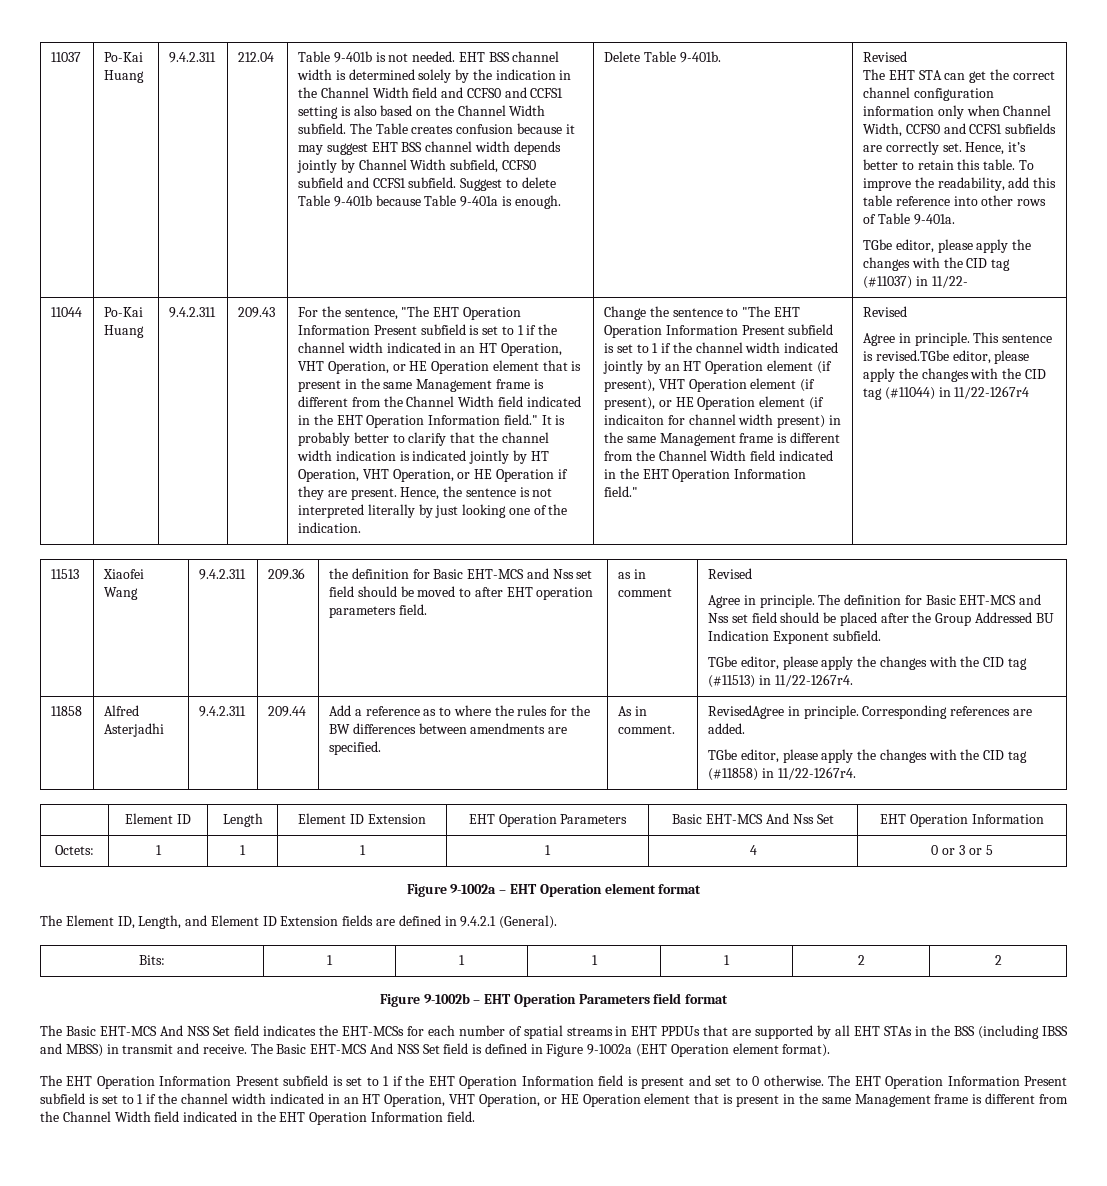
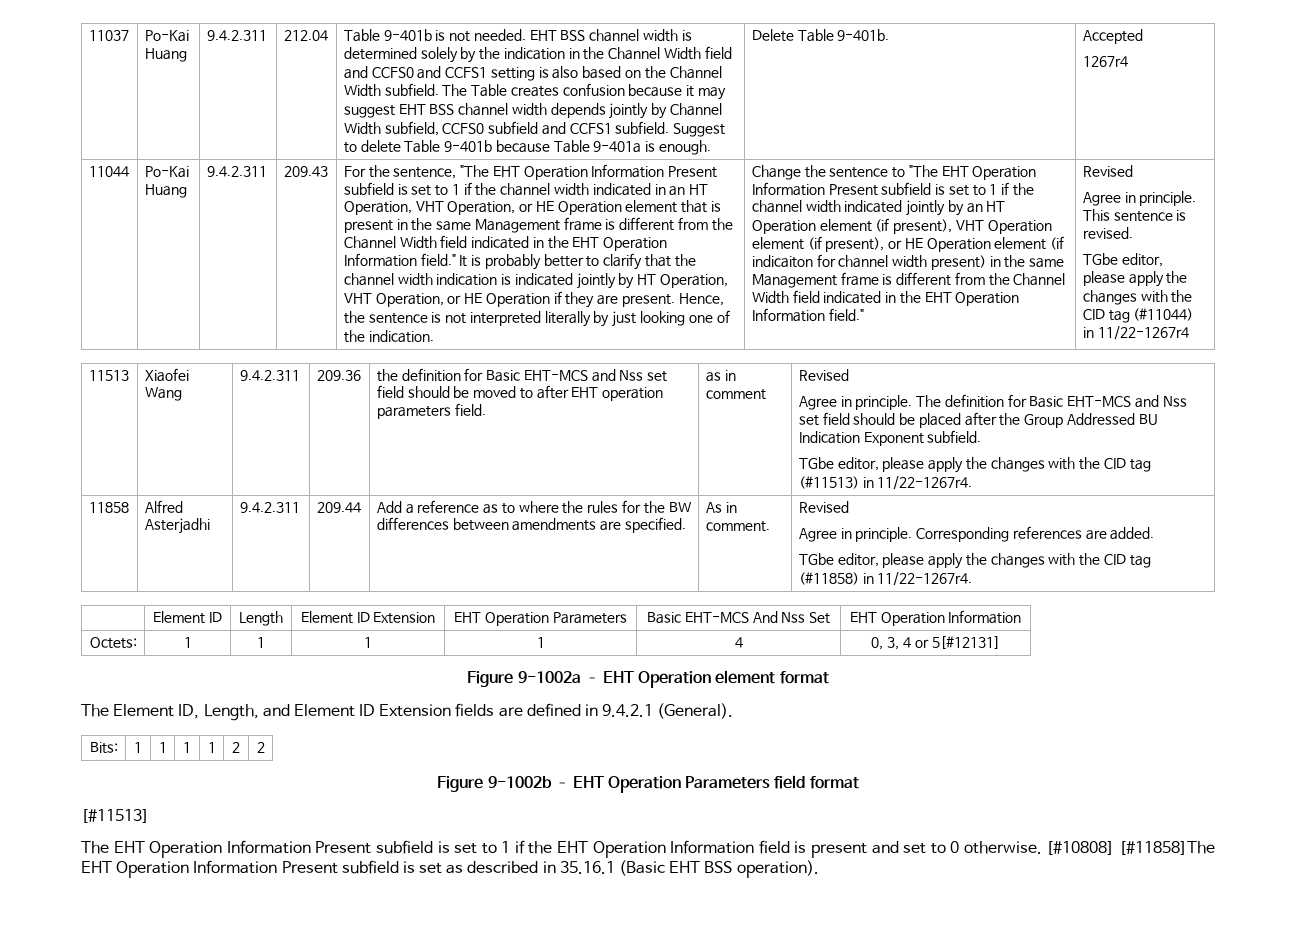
[862,51,907,62] [862,69,1055,83] [862,87,994,101] [862,105,1052,119] [862,123,1057,137] [862,141,1027,155] [862,159,1034,170] [862,177,1057,191] [862,195,1047,206] [862,213,955,225] [862,239,1032,253] [862,257,1011,271] [862,276,968,289] Revised // The EHT STA can get the correct channel configuration information only when Channel Width, CCFS0 and CCFS1 subfields are correctly set. Hence, it’s better to retain this table. To improve the readability, add this table reference into other rows of Table 9-401a. // TGbe editor, please apply the changes with the CID tag (#11037) in 11/22- -> [1082,29,1143,44] [1082,56,1128,67] Accepted // 1267r4
[875,350,949,361] revised.TGbe -> [1082,227,1133,239] [1082,253,1118,265] revised. // TGbe
[707,705,784,719] RevisedAgree -> [798,501,849,513] [798,528,837,542] Revised // Agree
[931,845,993,855] 0 or 3 or 5 -> [871,636,1000,650] 0, 3, 4 or 5[#12131]
[40,1025,1069,1039] [40,1043,831,1057] The Basic EHT-MCS And NSS Set field indicates the EHT-MCSs for each number of spatial streams in EHT PPDUs that are supported by all EHT STAs in the BSS (including IBSS and MBSS) in transmit and receive. The Basic EHT-MCS And NSS Set field is defined in Figure 9-1002a (EHT Operation element format). -> [81,809,149,823] [#11513]
[828,1075,1068,1089] [40,1093,1069,1107] [40,1111,475,1125] The EHT Operation Information Present subfield is set to 1 if the channel width indicated in an HT Operation, VHT Operation, or HE Operation element that is present in the same Management frame is different from the Channel Width field indicated in the EHT Operation Information field. -> [1046,841,1216,855] [81,860,819,878] [#10808] [#11858]The EHT Operation Information Present subfield is set as described in 35.16.1 (Basic EHT BSS operation).

